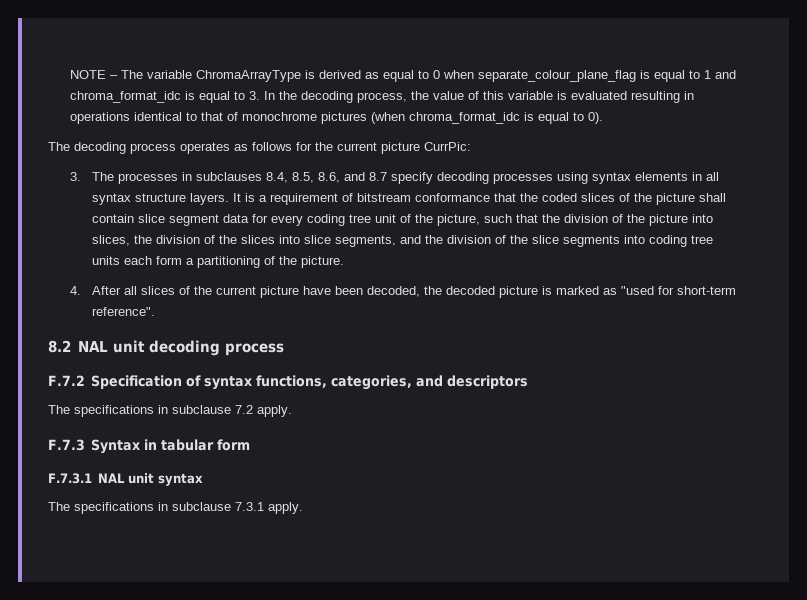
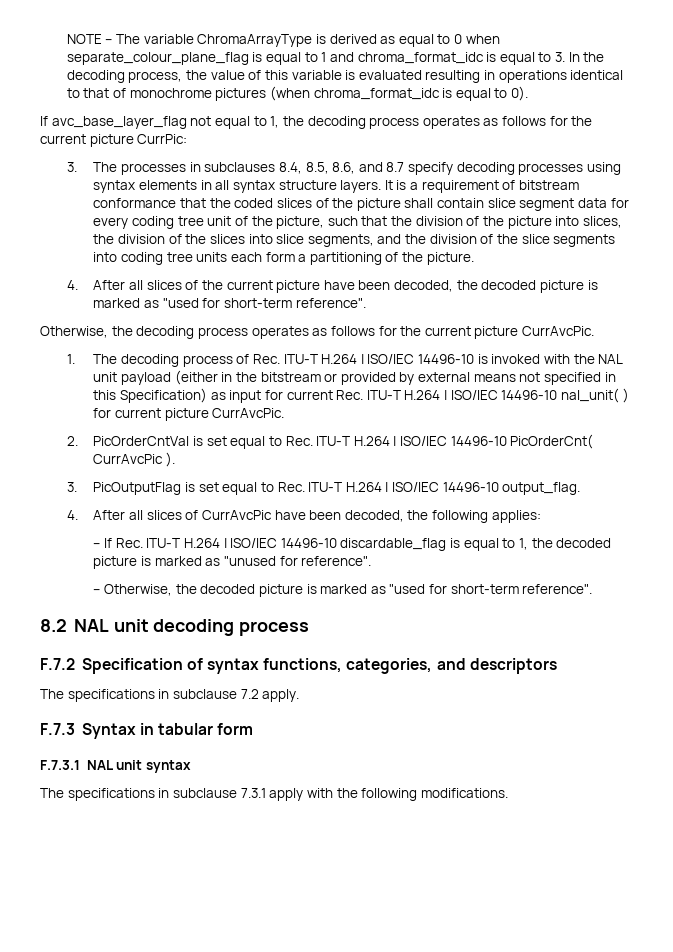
[48,142,70,151] The -> [40,116,304,129] If avc_base_layer_flag not equal to 1, the
(156, 311) none -> [40,326,595,339] [66,354,624,367] [93,370,616,385] [93,388,629,403] [93,408,285,421] [66,434,594,449] [93,452,175,467] [66,482,581,495] [66,510,541,523] [93,538,612,551] [93,556,372,569] [93,584,593,597] // Otherwise, the decoding process operates as follows for the current picture CurrAvcPic. // 1. The decoding process of Rec. ITU-T H.264 | ISO/IEC 14496-10 is invoked with the NAL unit payload (either in the bitstream or provided by external means not specified in this Specification) as input for current Rec. ITU-T H.264 | ISO/IEC 14496-10 nal_unit( ) for current picture CurrAvcPic. // 2. PicOrderCntVal is set equal to Rec. ITU-T H.264 | ISO/IEC 14496-10 PicOrderCnt( CurrAvcPic ). // 3. PicOutputFlag is set equal to Rec. ITU-T H.264 | ISO/IEC 14496-10 output_flag. // 4. After all slices of CurrAvcPic have been decoded, the following applies: // – If Rec. ITU-T H.264 | ISO/IEC 14496-10 discardable_flag is equal to 1, the decoded picture is marked as "unused for reference". // – Otherwise, the decoded picture is marked as "used for short-term reference".
[268,502,303,514] apply. -> [269,788,508,801] apply with the following modifications.

